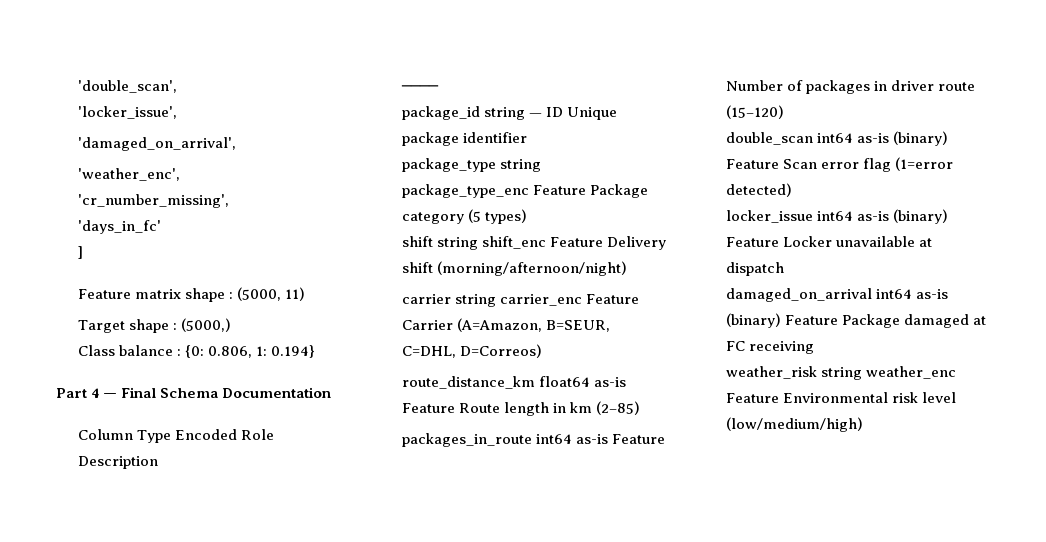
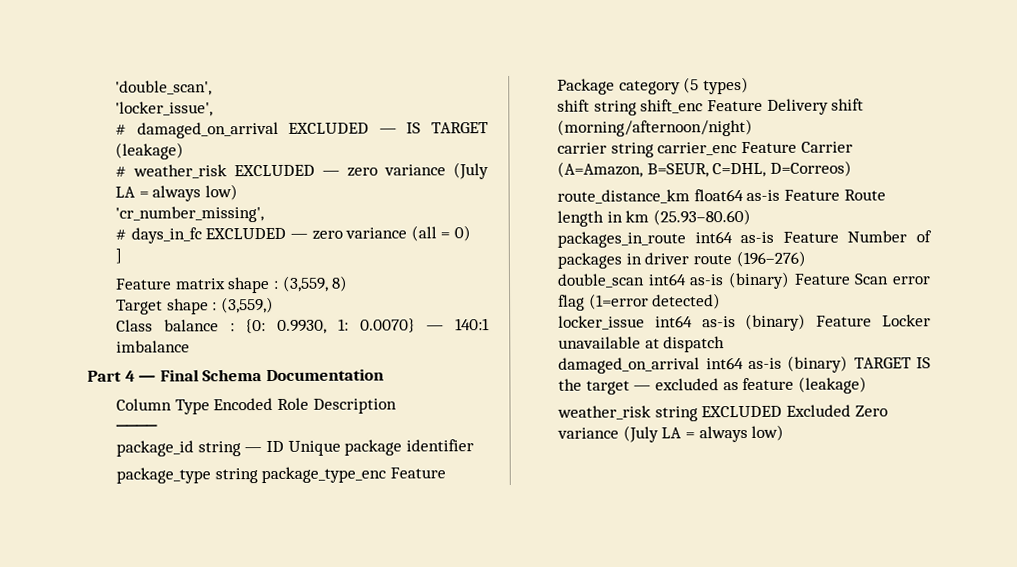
[77,137,236,151] [77,168,180,181] [77,194,229,208] [77,220,161,234] 'damaged_on_arrival', // 'weather_enc', // 'cr_number_missing', // 'days_in_fc' -> [115,121,490,139] [115,142,185,160] [115,162,489,180] [115,184,238,202] [115,206,265,223] [115,225,471,244] # damaged_on_arrival EXCLUDED — IS TARGET (leakage) // # weather_risk EXCLUDED — zero variance (July LA = always low) // 'cr_number_missing', // # days_in_fc EXCLUDED — zero variance (all = 0)
[236,287,305,301] (5000, 11) -> [281,275,349,292] (3,559, 8)
[180,318,231,332] (5000,) -> [220,296,274,314] (3,559,)
[207,345,315,358] 0.806, 1: 0.194} -> [277,318,490,334] [116,340,191,353] 0.9930, 1: 0.0070} — 140:1 imbalance
[595,401,640,415] (2–85) -> [652,208,751,226] (25.93–80.60)
[725,105,784,119] (15–120) -> [735,250,806,268] (196–276)
[784,314,986,328] [725,341,814,354] [725,366,956,380] [725,392,956,403] [725,417,863,432] Feature Package damaged at FC receiving // weather_risk string weather_enc Feature Environmental risk level (low/medium/high) -> [853,357,931,369] [558,376,867,395] [557,404,888,422] [557,424,785,443] TARGET IS the target — excluded as feature (leakage) // weather_risk string EXCLUDED Excluded Zero variance (July LA = always low)

